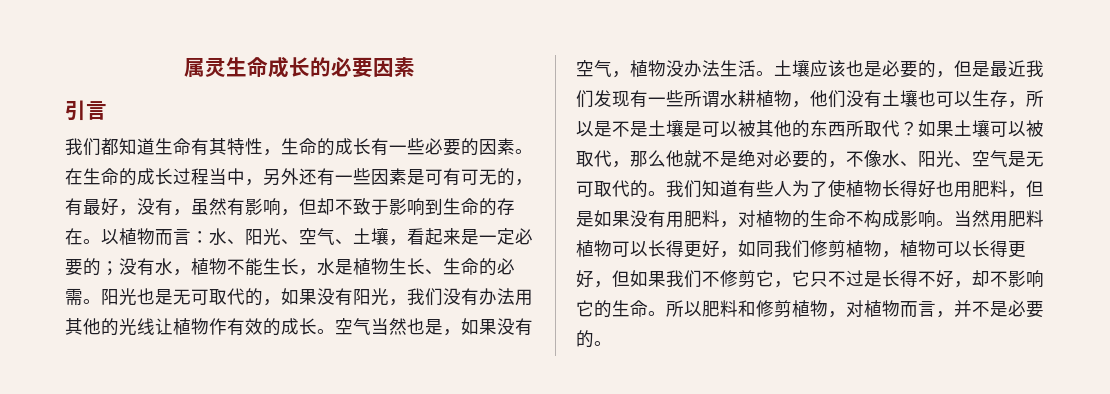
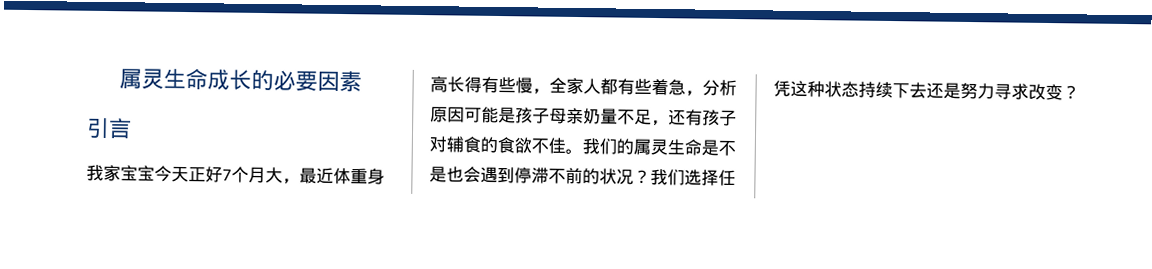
[83,138,533,156] [65,168,533,186] [65,198,515,216] [65,228,533,246] [65,258,515,276] [65,288,533,306] [65,318,533,336] [576,60,1044,78] [576,90,1044,108] [576,120,1044,138] [576,150,1044,168] [576,179,1044,198] [576,210,1044,228] [576,240,1026,258] [576,270,1044,288] [576,300,1044,318] [576,330,612,348] 们都知道生命有其特性，生命的成长有一些必要的因素。在生命的成长过程当中，另外还有一些因素是可有可无的，有最好，没有，虽然有影响，但却不致于影响到生命的存在。以植物而言：水、阳光、空气、土壤，看起来是一定必要的；没有水，植物不能生长，水是植物生长、生命的必需。阳光也是无可取代的，如果没有阳光，我们没有办法用其他的光线让植物作有效的成长。空气当然也是，如果没有空气，植物没办法生活。土壤应该也是必要的，但是最近我们发现有一些所谓水耕植物，他们没有土壤也可以生存，所以是不是土壤是可以被其他的东西所取代？如果土壤可以被取代，那么他就不是绝对必要的，不像水、阳光、空气是无可取代的。我们知道有些人为了使植物长得好也用肥料，但是如果没有用肥料，对植物的生命不构成影响。当然用肥料植物可以长得更好，如同我们修剪植物，植物可以长得更好，但如果我们不修剪它，它只不过是长得不好，却不影响它的生命。所以肥料和修剪植物，对植物而言，并不是必要的。 -> [103,164,385,185] [430,76,737,97] [430,106,737,127] [429,136,736,157] [429,166,736,187] [773,80,1080,101] 家宝宝今天正好7个月大，最近体重身高长得有些慢，全家人都有些着急，分析原因可能是孩子母亲奶量不足，还有孩子对辅食的食欲不佳。我们的属灵生命是不是也会遇到停滞不前的状况？我们选择任凭这种状态持续下去还是努力寻求改变？

